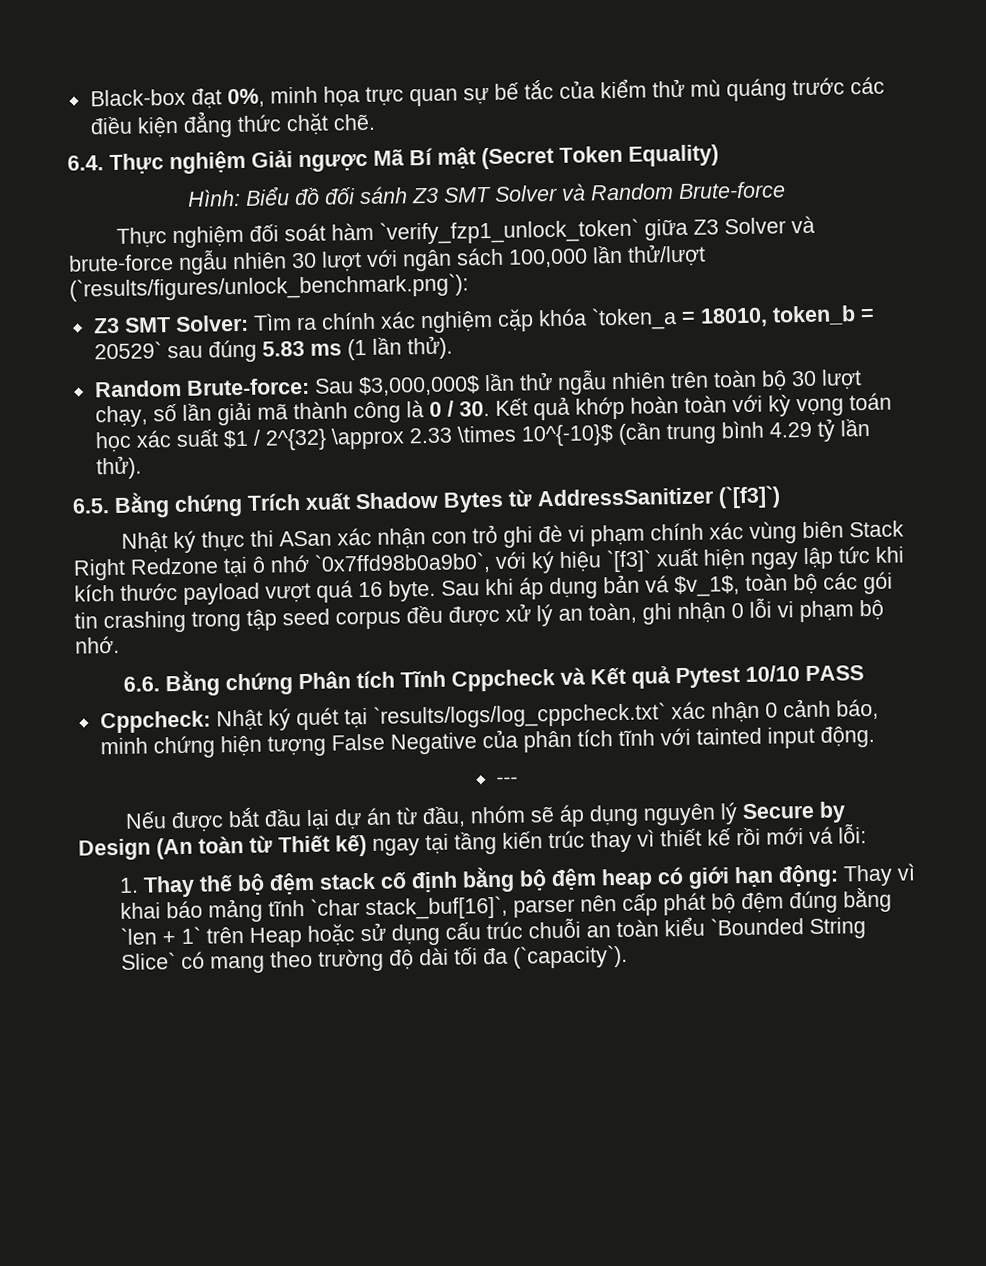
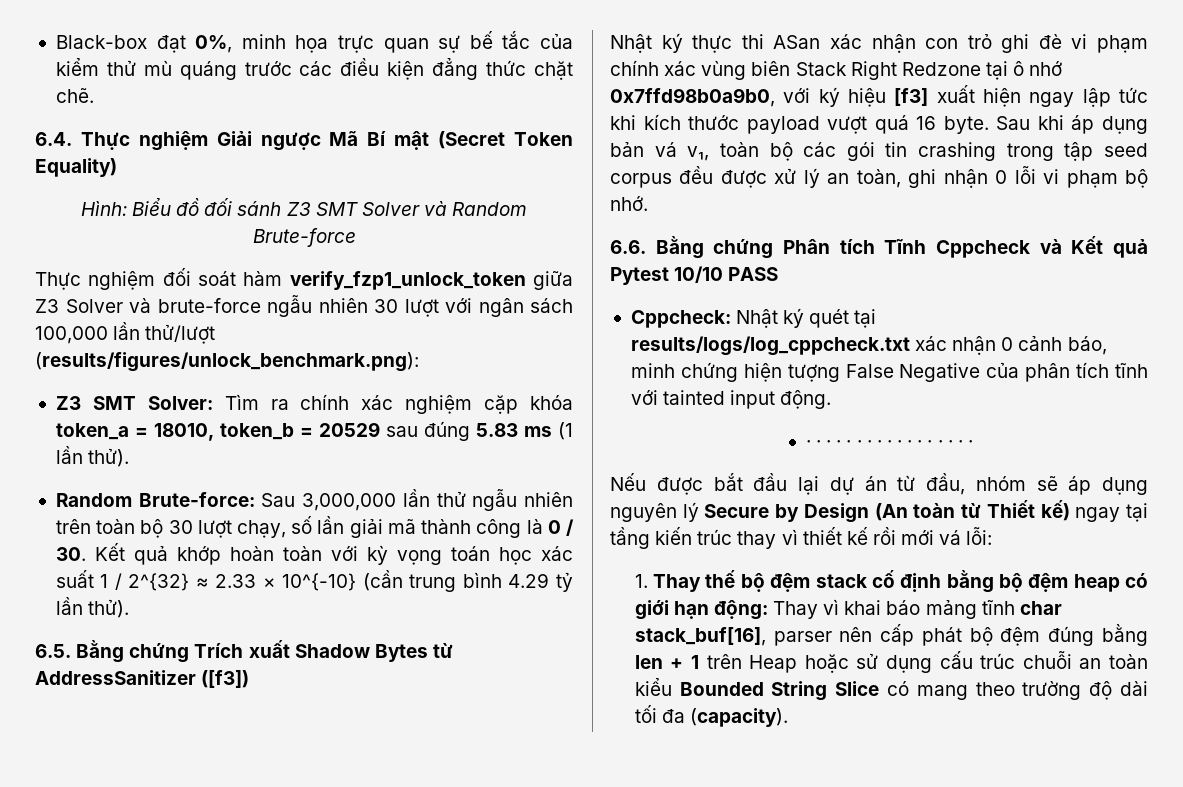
[378,218,639,245] `verify_fzp1_unlock_token` -> [289,271,526,290] verify_fzp1_unlock_token
[69,273,469,302] (`results/figures/unlock_benchmark.png`): -> [35,352,419,372] (results/figures/unlock_benchmark.png):
[590,307,677,331] `token_a -> [55,423,129,440] token_a
[93,341,162,360] 20529` -> [318,422,380,437] 20529
[357,375,480,397] $3,000,000$ -> [302,493,397,511] 3,000,000
[222,429,249,449] $1 -> [100,574,109,588] 1
[330,424,614,450] \approx 2.33 \times 10^{-10}$ -> [195,573,357,591] ≈ 2.33 × 10^{-10}
[718,485,781,509] (`[f3]`) -> [201,670,250,688] ([f3])
[314,552,491,575] `0x7ffd98b0a9b0`, -> [610,88,775,107] 0x7ffd98b0a9b0,
[606,549,652,573] `[f3]` -> [894,88,929,106] [f3]
[674,575,740,598] $v_1$, -> [687,146,710,161] v₁,
[372,702,666,729] `results/logs/log_cppcheck.txt` -> [630,336,910,356] results/logs/log_cppcheck.txt
[496,776,519,785] --- -> [805,440,973,448] · · · · · · · · · · · · · · · · ·
[309,895,508,921] `char stack_buf[16]`, -> [1019,601,1062,615] [634,627,766,646] char stack_buf[16],
[119,926,201,945] `len + 1` -> [634,655,699,669] len + 1
[709,917,866,940] [120,952,176,970] `Bounded String Slice` -> [679,681,880,701] Bounded String Slice
[511,944,628,969] (`capacity`). -> [689,708,788,727] (capacity).

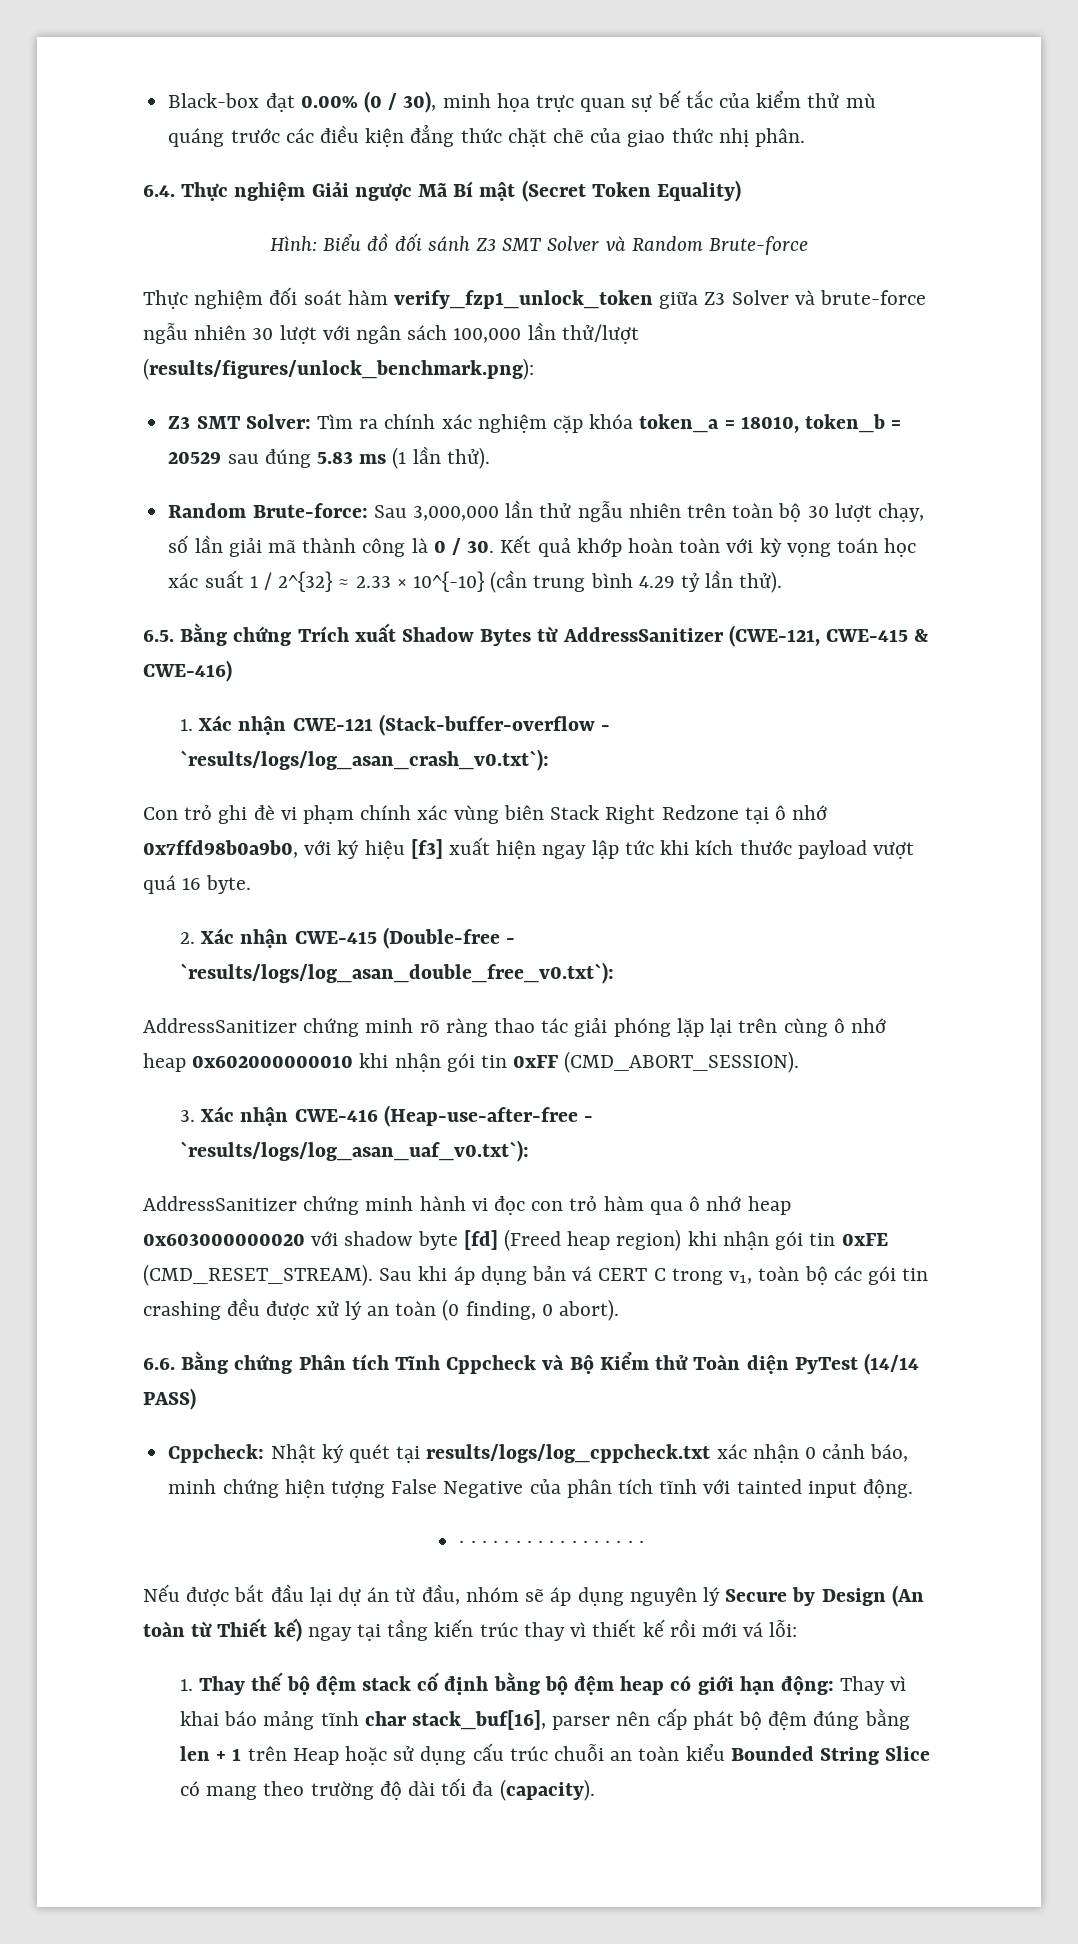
[195,35,233,53] 0%, -> [300,91,437,113] 0.00% (0 / 30),
[55,88,94,103] chẽ. -> [552,128,806,147] chẽ của giao thức nhị phân.
[201,670,250,688] [610,33,959,53] ([f3]) // Nhật ký thực thi ASan xác nhận con -> [728,625,929,647] [143,660,232,682] [179,714,610,736] [179,749,549,771] [143,807,178,820] (CWE-121, CWE-415 & CWE-416) // 1. Xác nhận CWE-121 (Stack-buffer-overflow - `results/logs/log_asan_crash_v0.txt`): // Con
(989, 125) none -> [179,927,515,949] [179,962,614,984] [143,1018,886,1037] [143,1051,800,1073] [179,1105,593,1127] [179,1140,529,1162] [143,1196,791,1215] [143,1229,888,1251] [143,1264,373,1286] // 2. Xác nhận CWE-415 (Double-free - `results/logs/log_asan_double_free_v0.txt`): // AddressSanitizer chứng minh rõ ràng thao tác giải phóng lặp lại trên cùng ô nhớ heap 0x602000000010 khi nhận gói tin 0xFF (CMD_ABORT_SESSION). // 3. Xác nhận CWE-416 (Heap-use-after-free - `results/logs/log_asan_uaf_v0.txt`): // AddressSanitizer chứng minh hành vi đọc con trỏ hàm qua ô nhớ heap 0x603000000020 với shadow byte [fd] (Freed heap region) khi nhận gói tin 0xFE (CMD_RESET_STREAM).
(677, 149) none -> [598,1268,723,1285] CERT C trong
[1006,142,1148,161] [610,173,672,188] trong tập seed corpus -> (221, 1310) none
[856,166,1148,188] [610,196,648,211] toàn, ghi nhận 0 lỗi vi phạm bộ nhớ. -> [395,1299,620,1321] toàn (0 finding, 0 abort).
[1071,236,1148,258] [610,266,779,285] Kết quả Pytest 10/10 PASS -> [569,1351,919,1375] [143,1388,196,1410] Bộ Kiểm thử Toàn diện PyTest (14/14 PASS)

